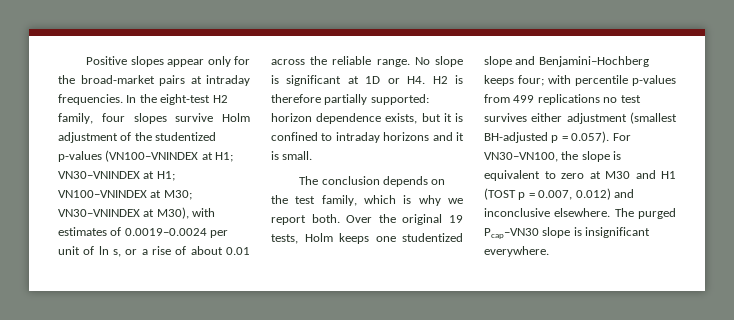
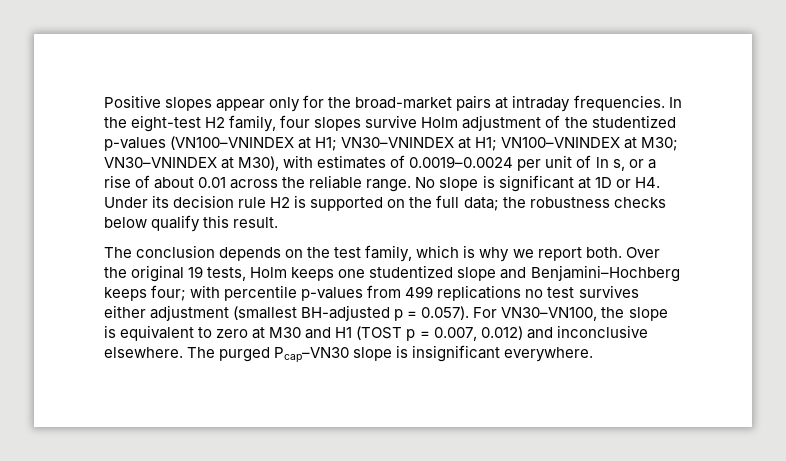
[432,75,463,84] [271,94,429,105] [271,113,463,124] [271,132,464,143] [271,151,313,160] H2 is therefore partially supported: horizon dependence exists, but it is confined to intraday horizons and it is small. -> [104,195,666,211] [104,215,279,232] Under its decision rule H2 is supported on the full data; the robustness checks below qualify this result.

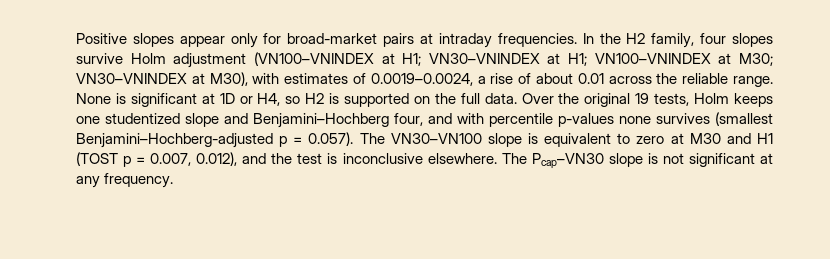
[328,97,352,108] the -> (282, 38) none
[131,115,202,132] eight-test -> (621, 38) none
[545,115,676,128] [104,137,166,151] of the studentized p-values -> (247, 60) none
[409,155,644,171] 0.0019–0.0024 per unit of ln s, or -> [370,73,473,86] 0.0019–0.0024,
[366,177,479,192] range. No slope -> [733,76,773,87] [76,93,111,104] range. None
[634,177,660,188] [104,195,267,208] H4. Under its decision rule -> [257,93,301,106] H4, so
[463,197,666,211] [104,215,279,232] [104,245,622,262] data; the robustness checks below qualify this result. // The conclusion depends on the test family, which is why we report both. -> [484,93,517,104] data.
[104,285,187,301] keeps four; -> [394,113,452,126] four, and
[367,285,639,301] [104,305,625,321] from 499 replications no test survives either adjustment (smallest BH-adjusted p = 0.057). For VN30–VN100, the -> [619,112,773,126] [76,132,482,148] none survives (smallest Benjamini–Hochberg-adjusted p = 0.057). The VN30–VN100
[480,326,553,340] 0.012) and -> [196,152,338,166] 0.012), and the test is
[219,347,271,362] purged -> (527, 158) none
[412,345,594,362] insignificant everywhere. -> [662,153,773,167] [76,173,174,188] not significant at any frequency.

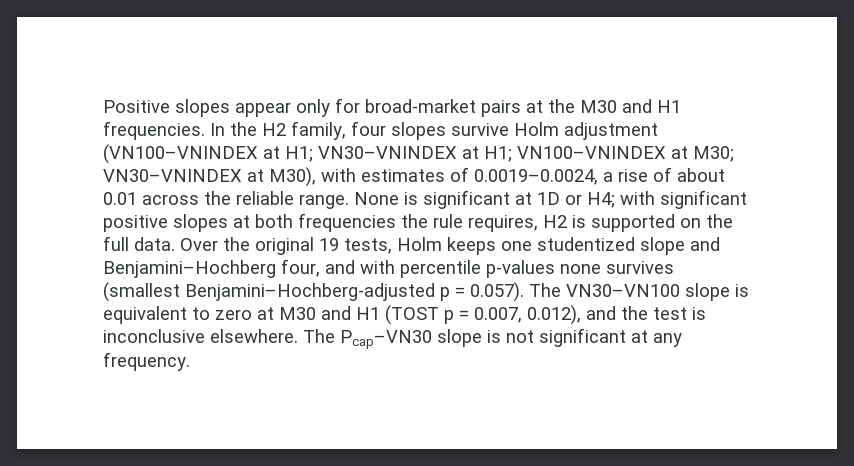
[438,33,492,48] intraday -> [548,99,681,113] the M30 and H1
[257,93,301,106] H4, so -> [587,190,747,209] [103,213,538,232] H4; with significant positive slopes at both frequencies the rule requires,

